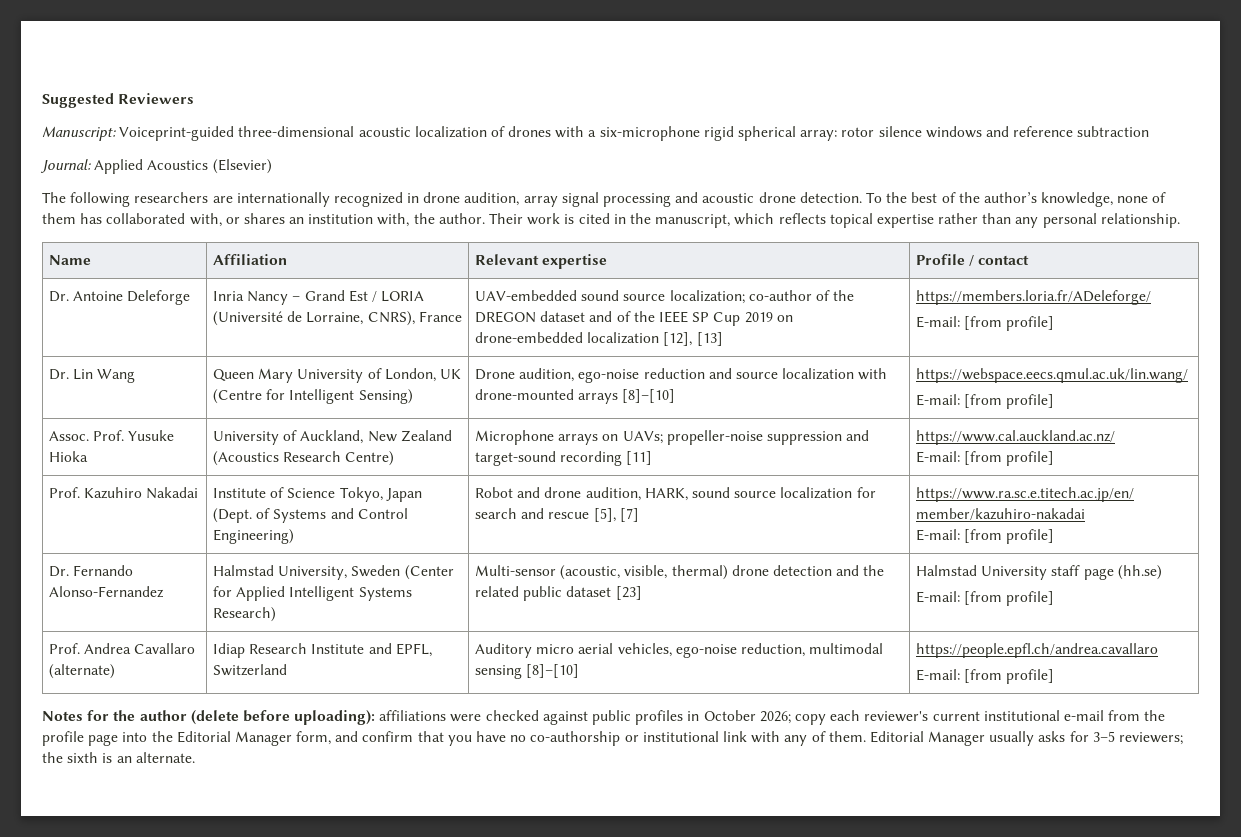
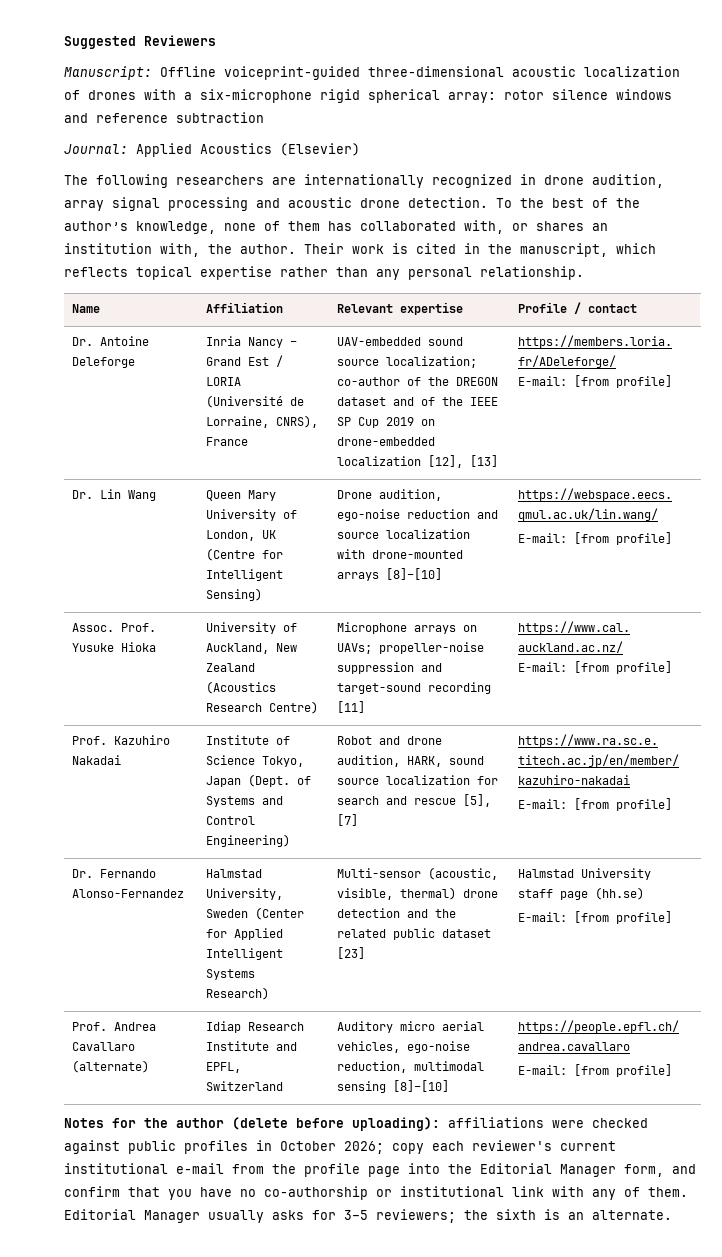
[119,126,235,141] Voiceprint-guided -> [160,66,360,80] Offline voiceprint-guided

